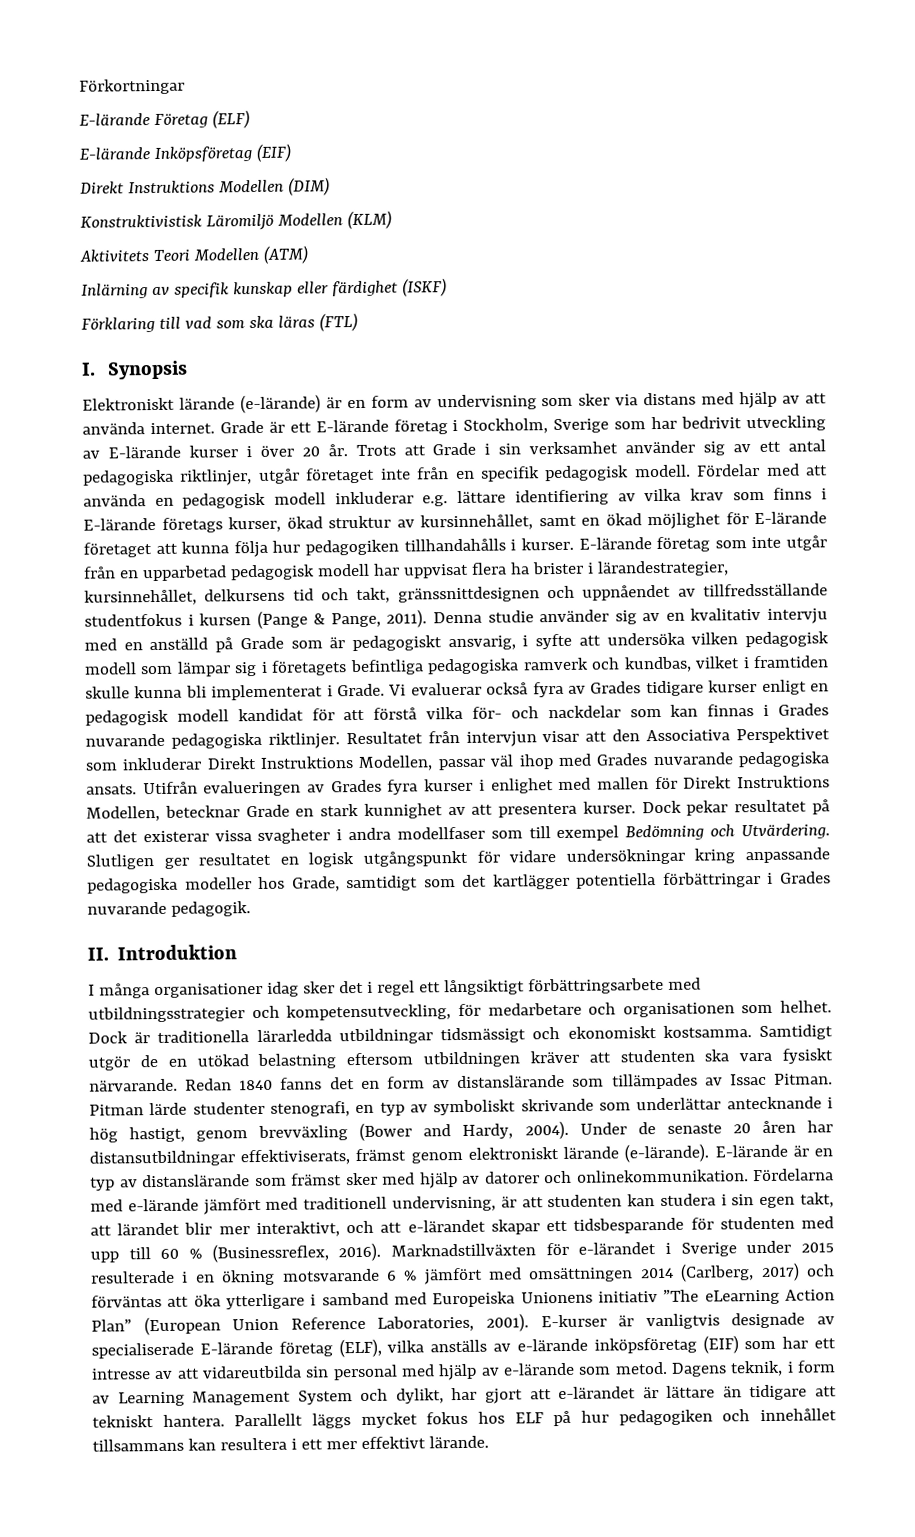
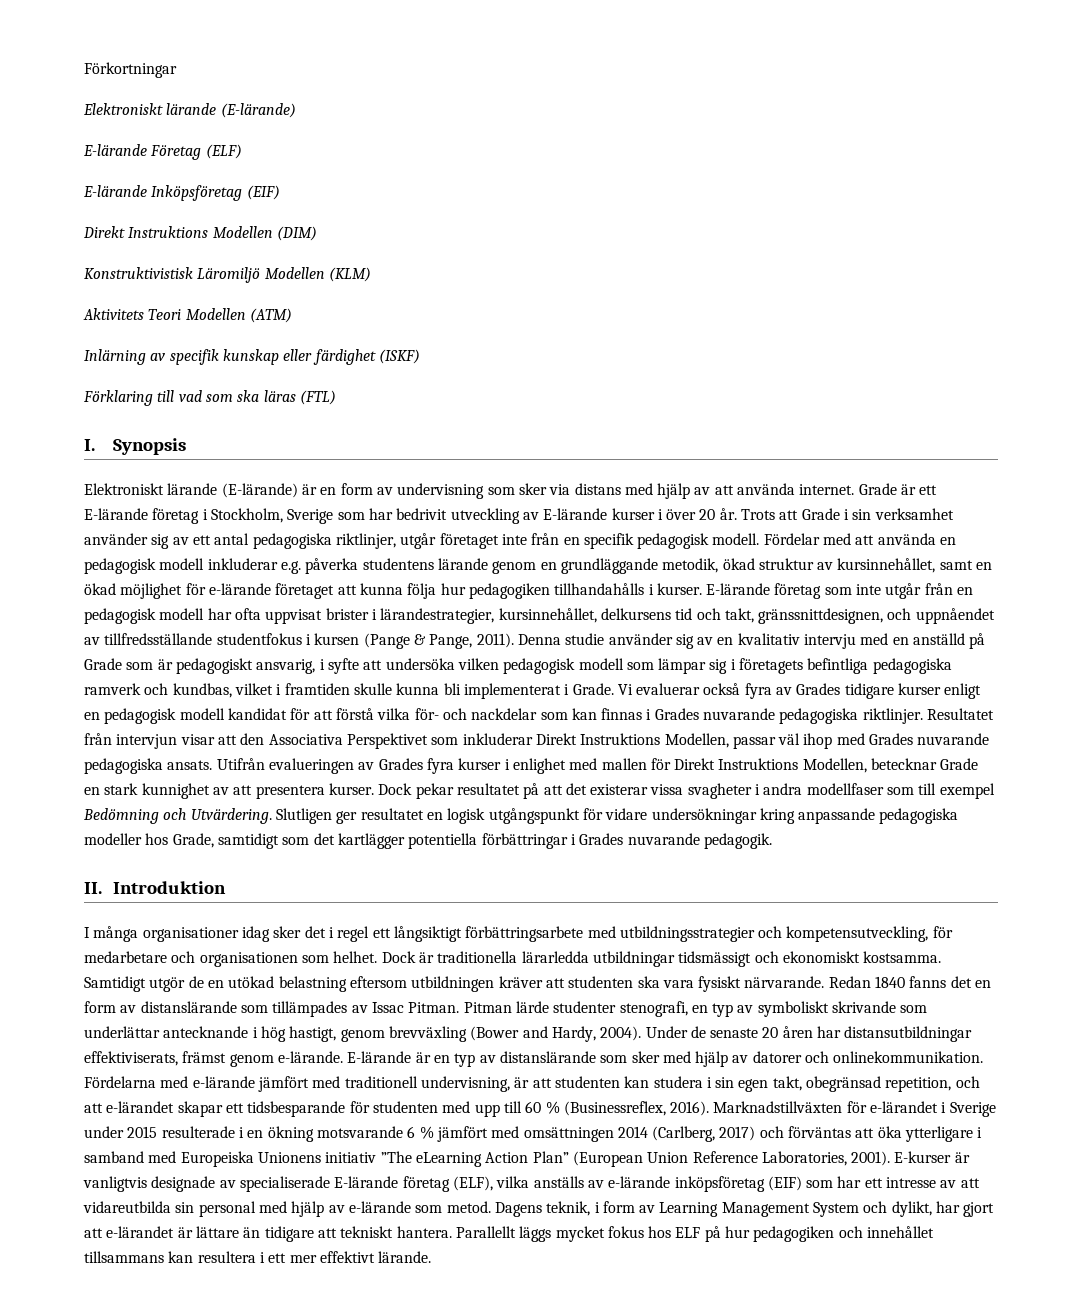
(185, 86) none -> [83,103,296,118] // Elektroniskt lärande (E-lärande)
[239,394,321,414] (e-lärande) -> [221,483,298,498] (E-lärande)
[457,487,828,506] [83,516,281,533] lättare identifiering av vilka krav som finns i E-lärande företags kurser, -> [305,558,719,574] påverka studentens lärande genom en grundläggande metodik,
[754,511,827,525] E-lärande -> [208,583,271,595] e-lärande
[141,565,227,582] upparbetad -> (974, 591) none
[402,562,530,579] uppvisat flera ha -> [234,608,323,624] ofta uppvisat
[397,586,540,603] gränssnittdesignen -> [758,608,884,624] gränssnittdesignen,
[467,1143,710,1163] elektroniskt lärande (e-lärande). -> [277,1051,343,1063] e-lärande.
[291,1173,342,1186] främst -> (628, 1059) none
[90,1221,340,1238] att lärandet blir mer interaktivt, -> [806,1076,952,1092] obegränsad repetition,

